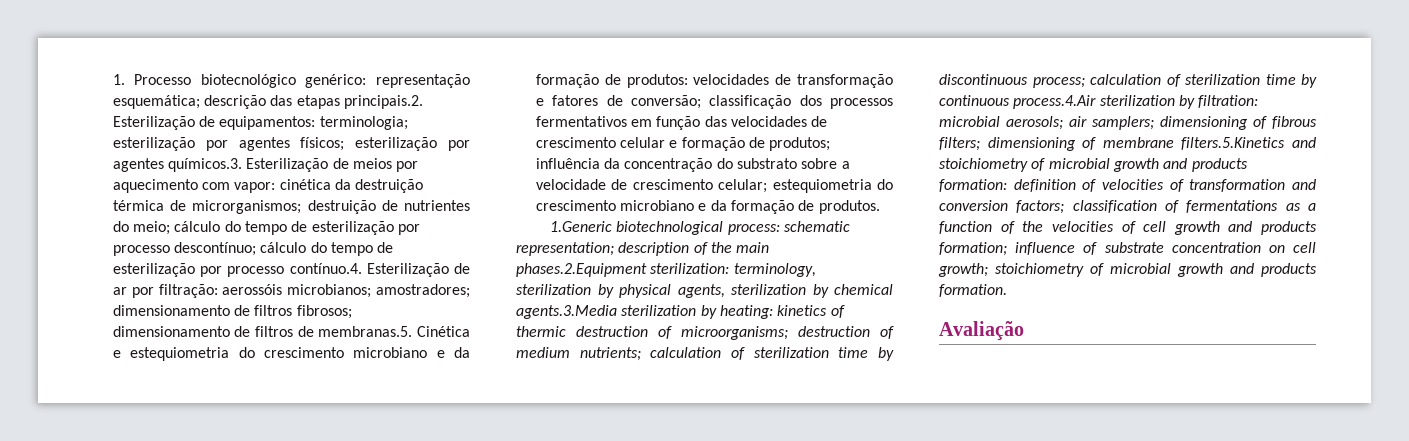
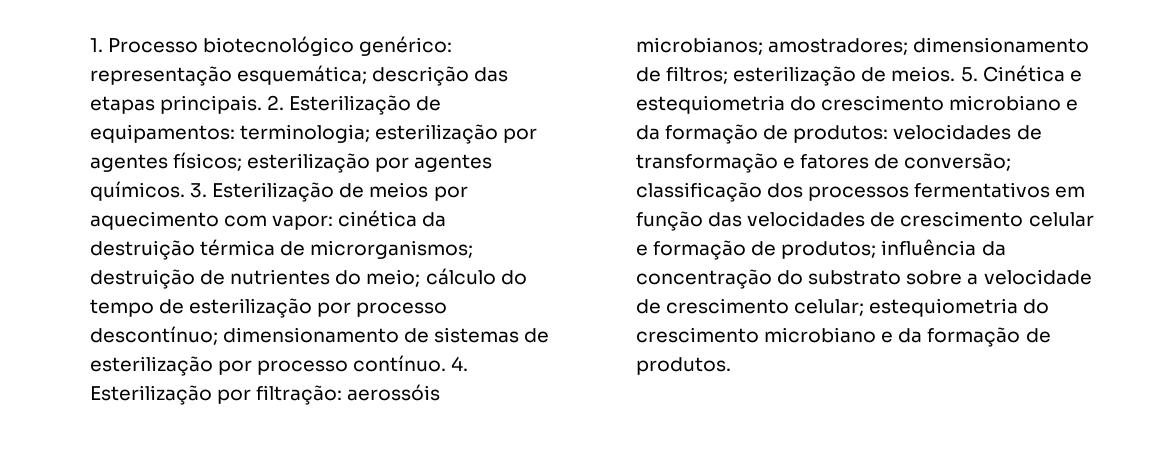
[344,95,424,109] principais.2. -> [160,95,285,114] principais. 2.
[168,158,243,172] químicos.3. -> [89,181,208,201] químicos. 3.
[260,242,394,256] [112,263,470,277] [112,287,127,295] cálculo do tempo de esterilização por processo contínuo.4. Esterilização de ar -> [223,327,550,343] [89,355,469,376] [89,385,212,405] dimensionamento de sistemas de esterilização por processo contínuo. 4. Esterilização
[254,305,352,319] [112,326,413,337] filtros fibrosos; dimensionamento de filtros de membranas.5. -> [666,66,978,86] filtros; esterilização de meios. 5.
[549,221,850,235] [516,242,770,256] [516,263,816,277] [516,284,893,298] [516,305,845,319] [516,326,894,340] [516,347,895,361] [939,74,1317,88] [939,95,1259,109] [939,116,1317,130] [939,137,1316,151] [939,158,1248,172] [939,179,1316,192] [939,200,1316,214] [939,221,1317,235] [939,242,1316,256] [938,263,1317,277] [939,284,1007,297] [939,321,1024,341] // 1.Generic biotechnological process: schematic representation; description of the main phases.2.Equipment sterilization: terminology, sterilization by physical agents, sterilization by chemical agents.3.Media sterilization by heating: kinetics of thermic destruction of microorganisms; destruction of medium nutrients; calculation of sterilization time by discontinuous process; calculation of sterilization time by continuous process.4.Air sterilization by filtration: microbial aerosols; air samplers; dimensioning of fibrous filters; dimensioning of membrane filters.5.Kinetics and stoichiometry of microbial growth and products formation: definition of velocities of transformation and conversion factors; classification of fermentations as a function of the velocities of cell growth and products formation; influence of substrate concentration on cell growth; stoichiometry of microbial growth and products formation. // Avaliação -> (731, 366) none

